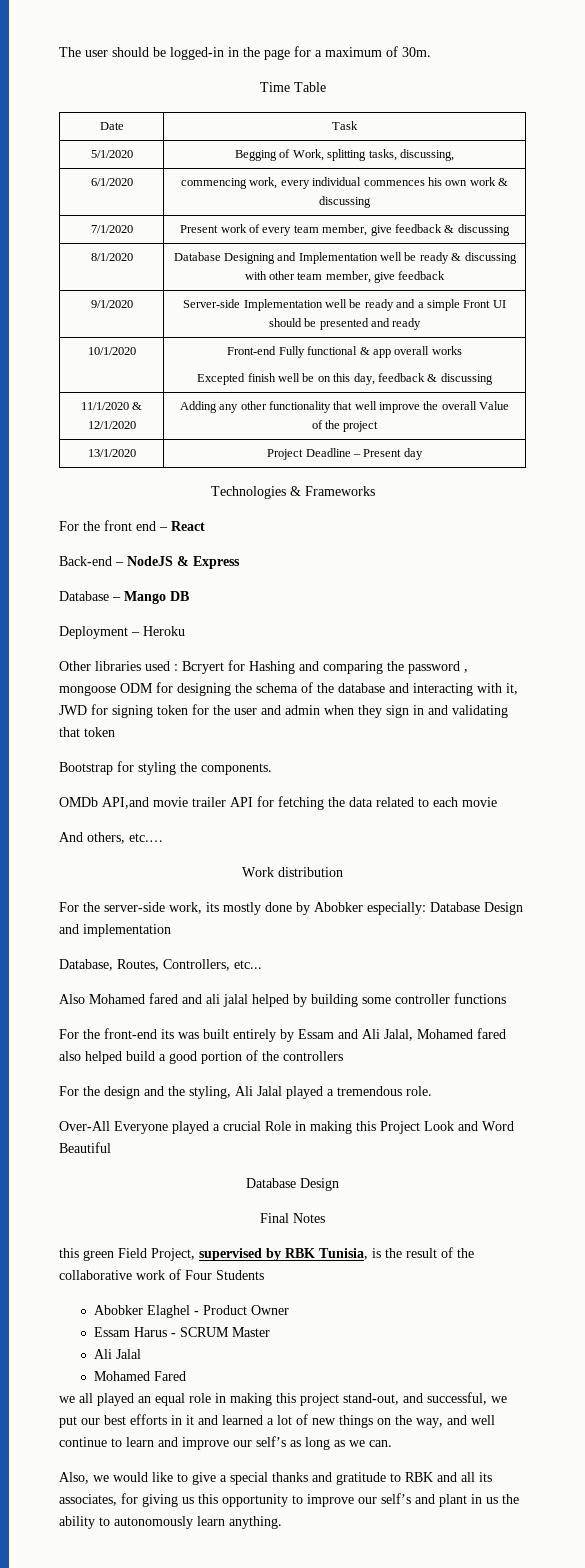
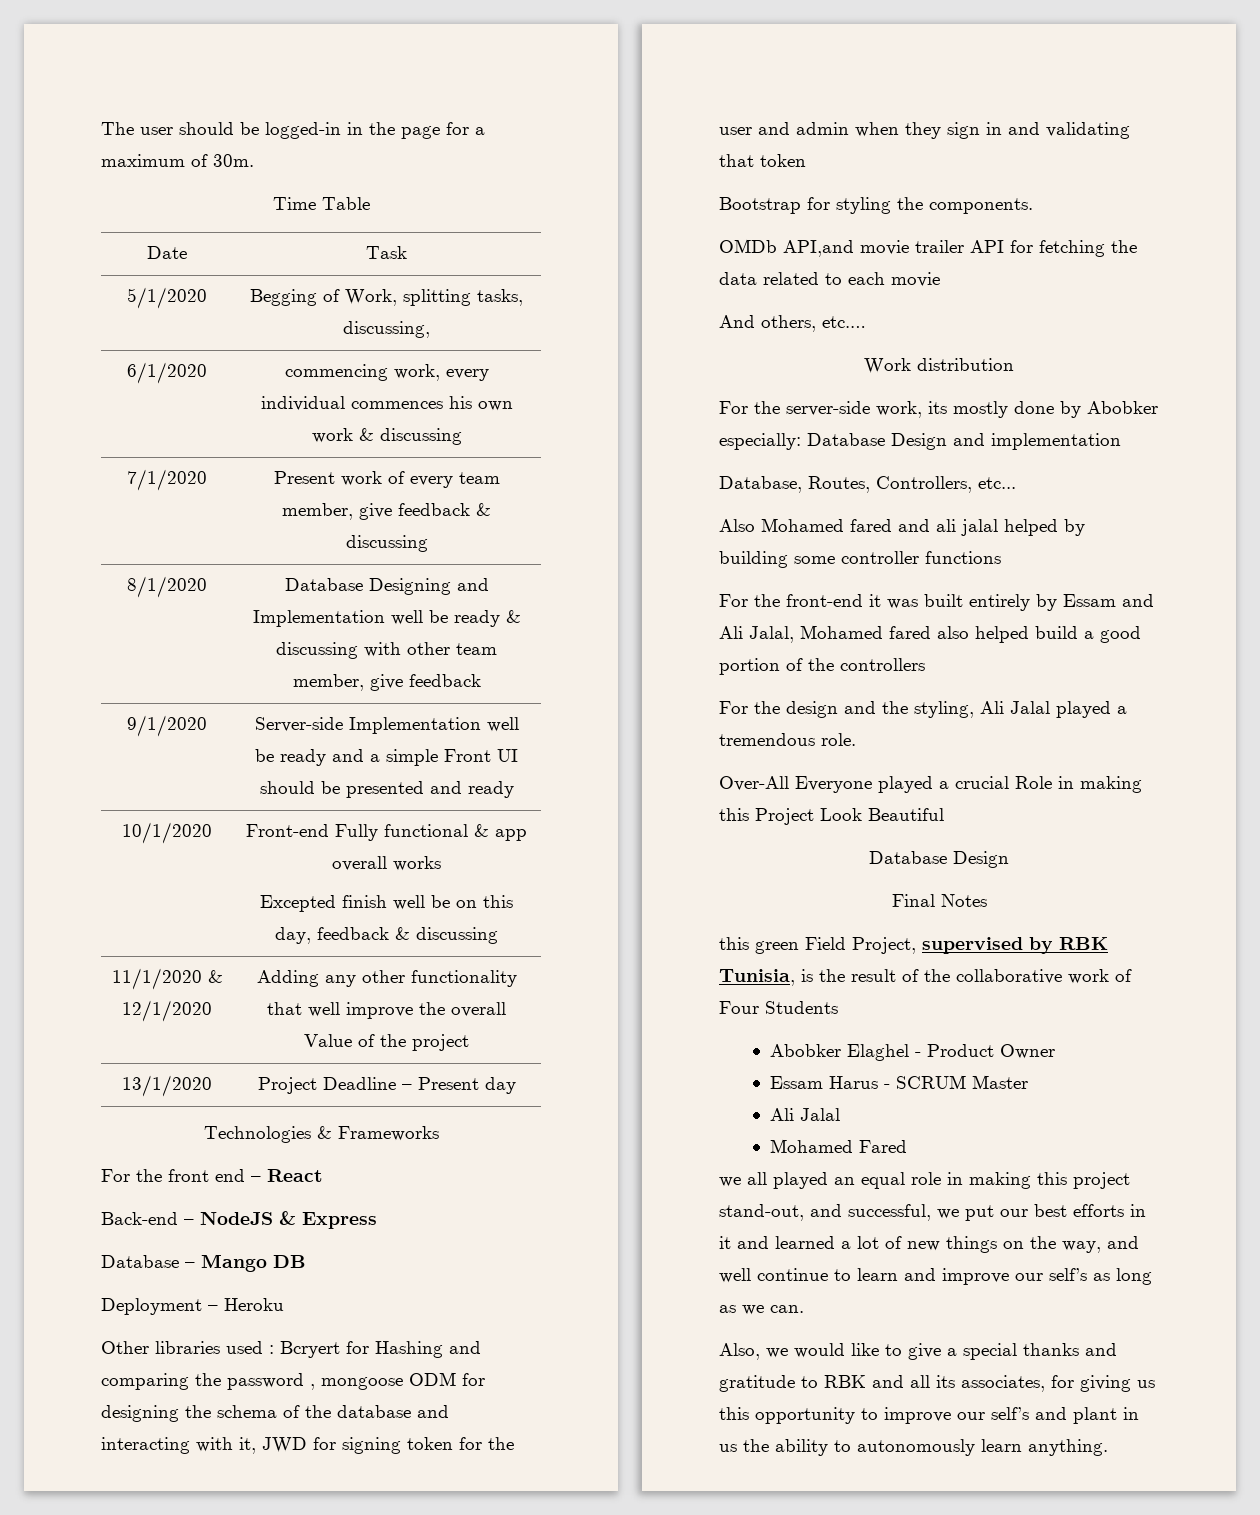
[161,1029,174,1039] its -> [869,594,881,607] it
[458,1121,514,1131] and Word -> (862, 814) none

